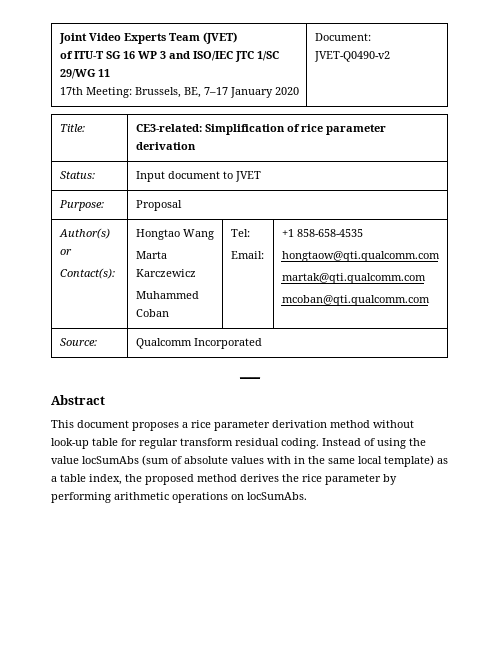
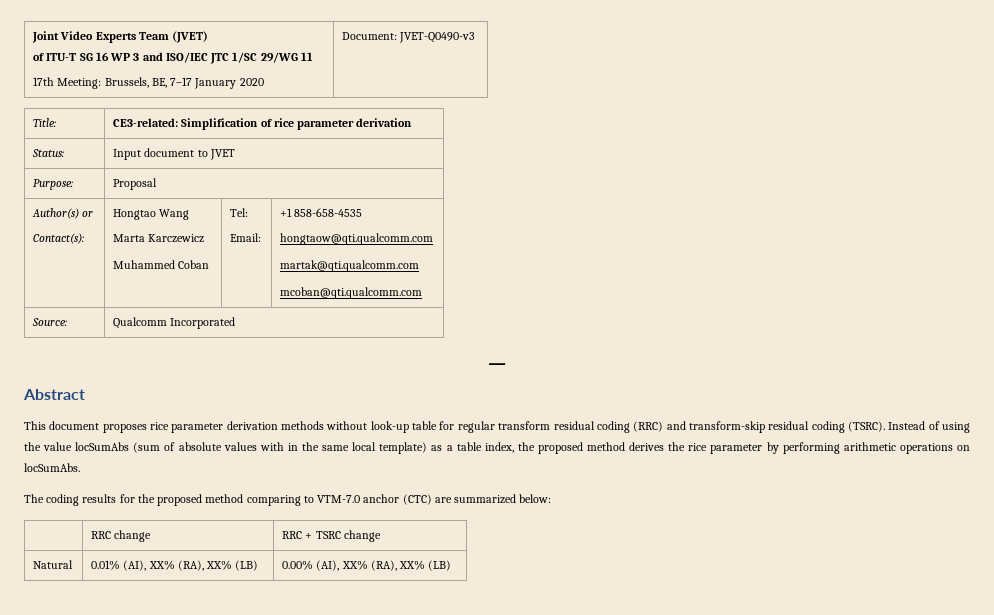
[313,51,390,62] JVET-Q0490-v2 -> [399,32,476,43] JVET-Q0490-v3
[182,420,370,431] a rice parameter derivation method -> [150,421,325,433] rice parameter derivation methods
[281,438,319,449] coding. -> [596,421,885,433] coding (RRC) and transform-skip residual coding (TSRC).
(307, 496) none -> [24,494,552,506] [91,530,152,542] [282,530,381,542] [33,560,74,569] [91,560,259,571] [282,560,452,571] // The coding results for the proposed method comparing to VTM-7.0 anchor (CTC) are summarized below: // | RRC change | RRC + TSRC change // Natural | 0.01% (AI), XX% (RA), XX% (LB) | 0.00% (AI), XX% (RA), XX% (LB)

